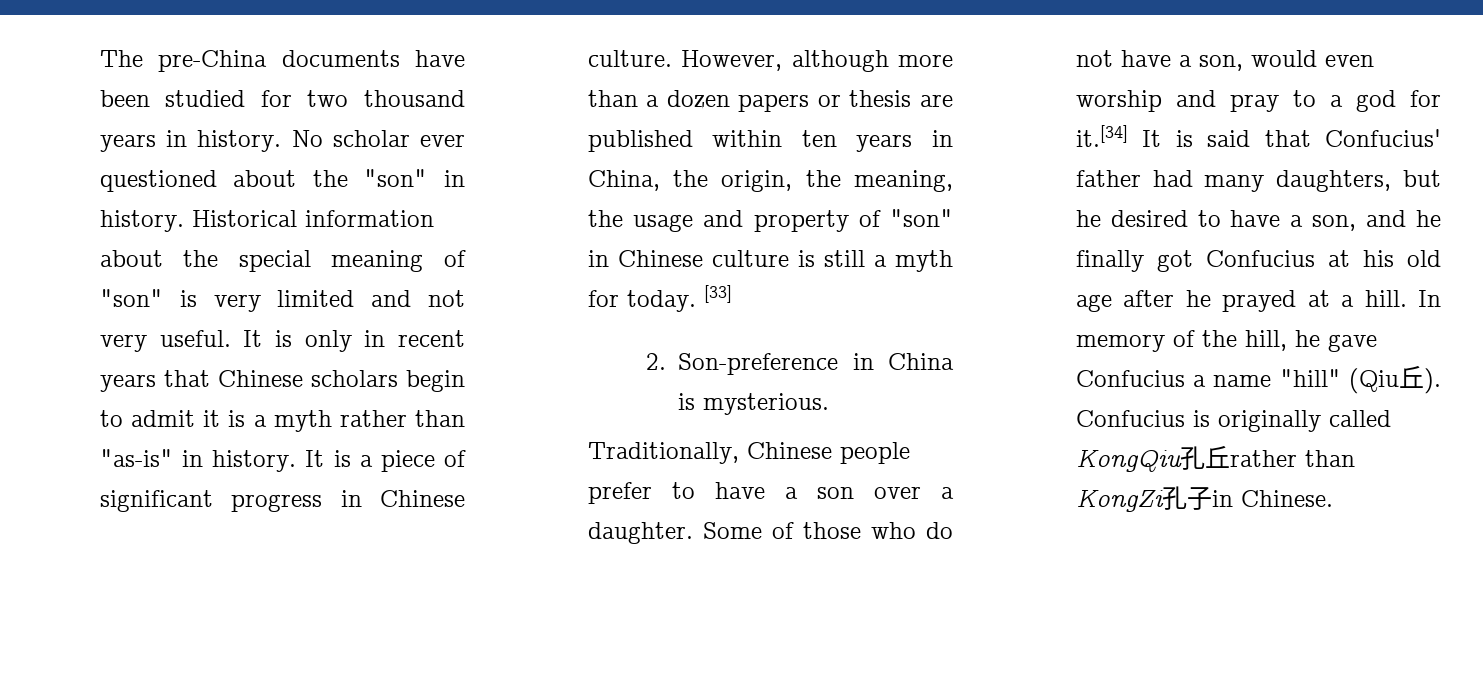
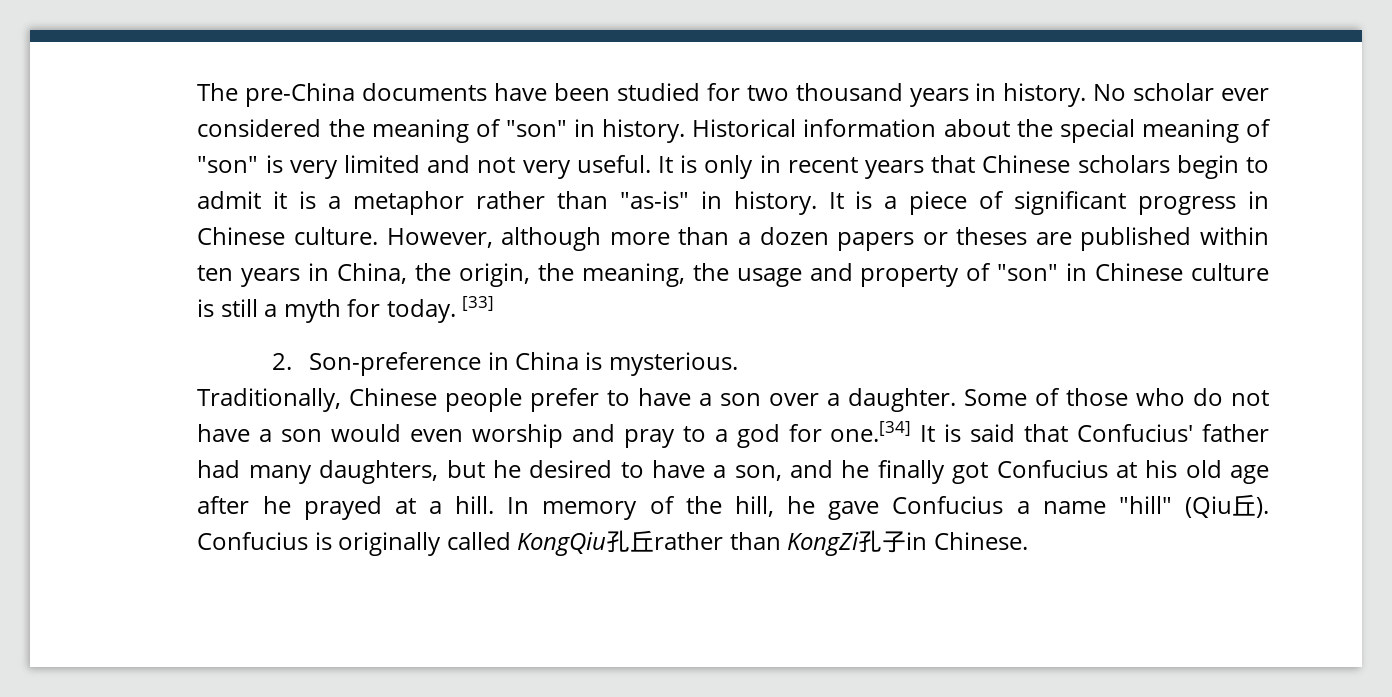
[99,170,348,192] questioned about the -> [197,119,501,143] considered the meaning of
[273,410,332,432] myth -> [353,191,465,215] metaphor
[849,90,912,107] thesis -> [956,227,1028,245] theses
[1198,55,1243,71] son, -> [281,429,323,442] son
[1075,125,1128,147] it.[34] -> [830,421,912,442] one.[34]

